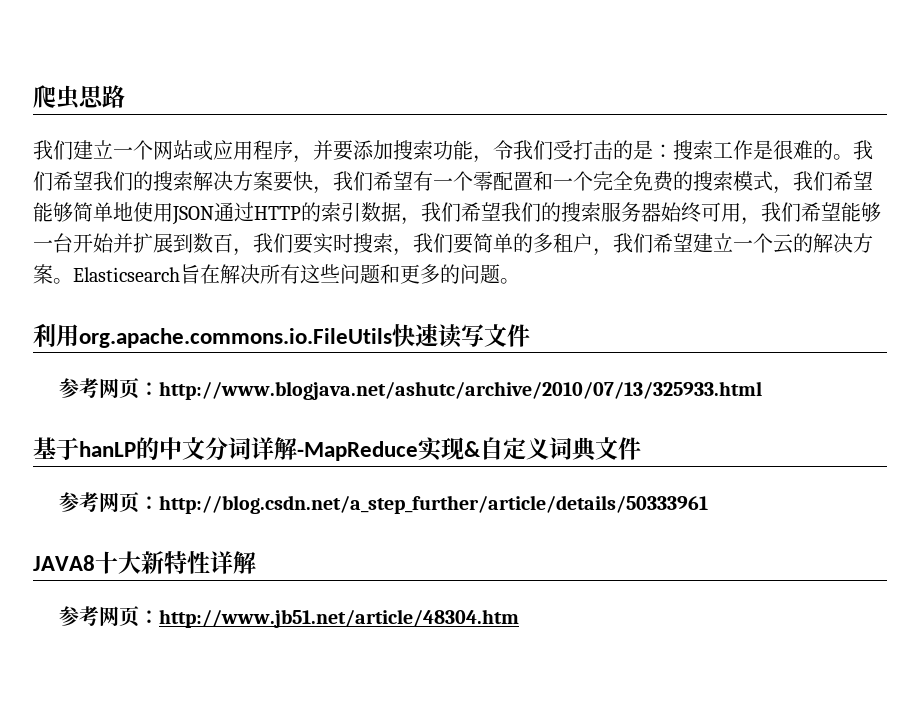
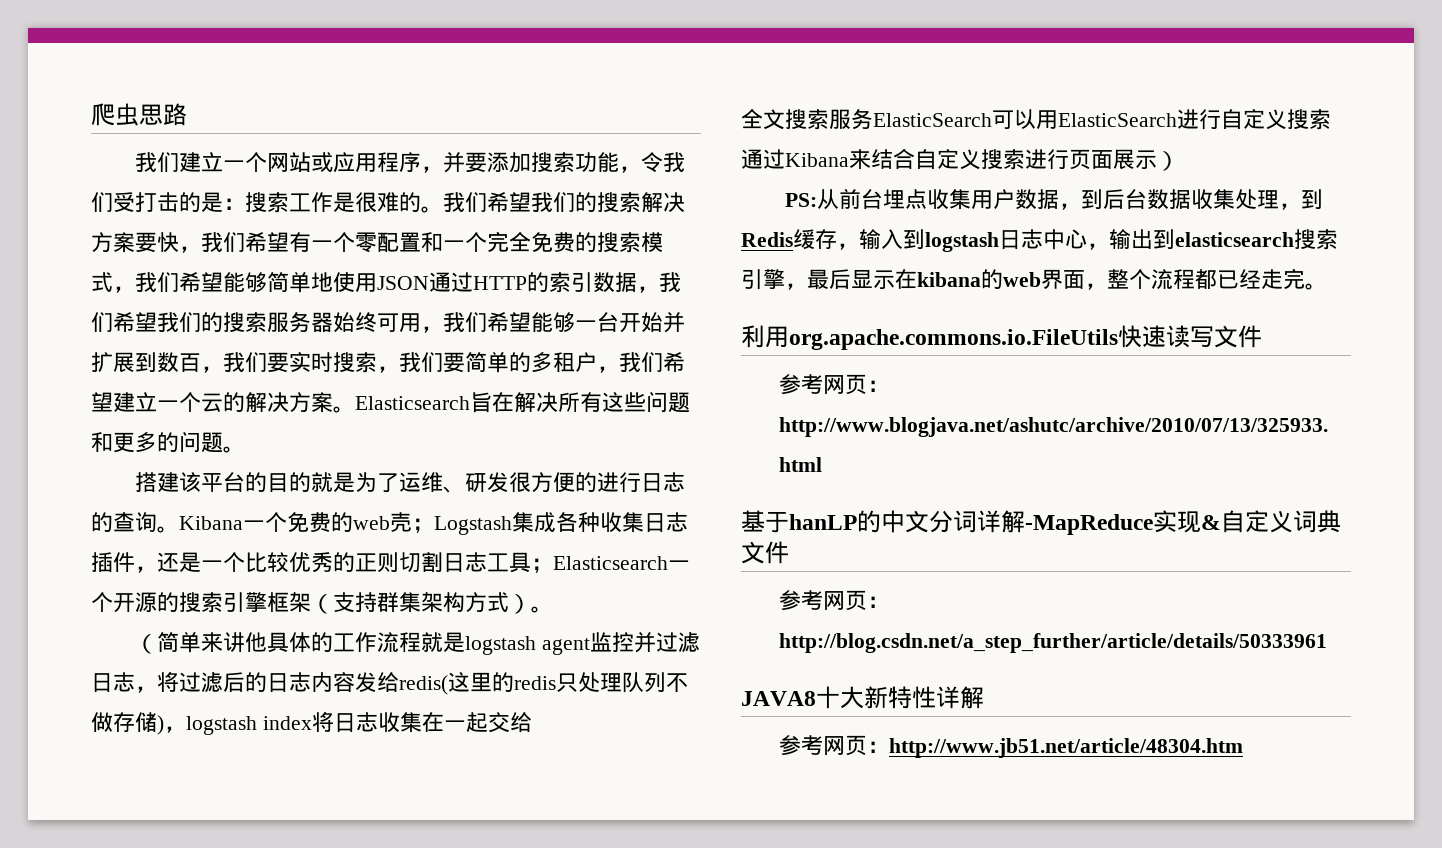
(520, 281) none -> [135,472,686,493] [91,512,688,535] [91,552,690,573] [91,592,553,614] [135,632,701,655] [91,671,688,695] [91,711,532,735] [741,109,1331,130] [741,148,1179,171] [785,188,1324,210] [741,229,1338,252] [741,268,1327,290] // 搭建该平台的目的就是为了运维、研发很方便的进行日志的查询。Kibana一个免费的web壳；Logstash集成各种收集日志插件，还是一个比较优秀的正则切割日志工具；Elasticsearch一个开源的搜索引擎框架（支持群集架构方式）。 // （简单来讲他具体的工作流程就是logstash agent监控并过滤日志，将过滤后的日志内容发给redis(这里的redis只处理队列不做存储)，logstash index将日志收集在一起交给 // 全文搜索服务ElasticSearch可以用ElasticSearch进行自定义搜索通过Kibana来结合自定义搜索进行页面展示） // PS:从前台埋点收集用户数据，到后台数据收集处理，到Redis缓存，输入到logstash日志中心，输出到elasticsearch搜索引擎，最后显示在kibana的web界面，整个流程都已经走完。

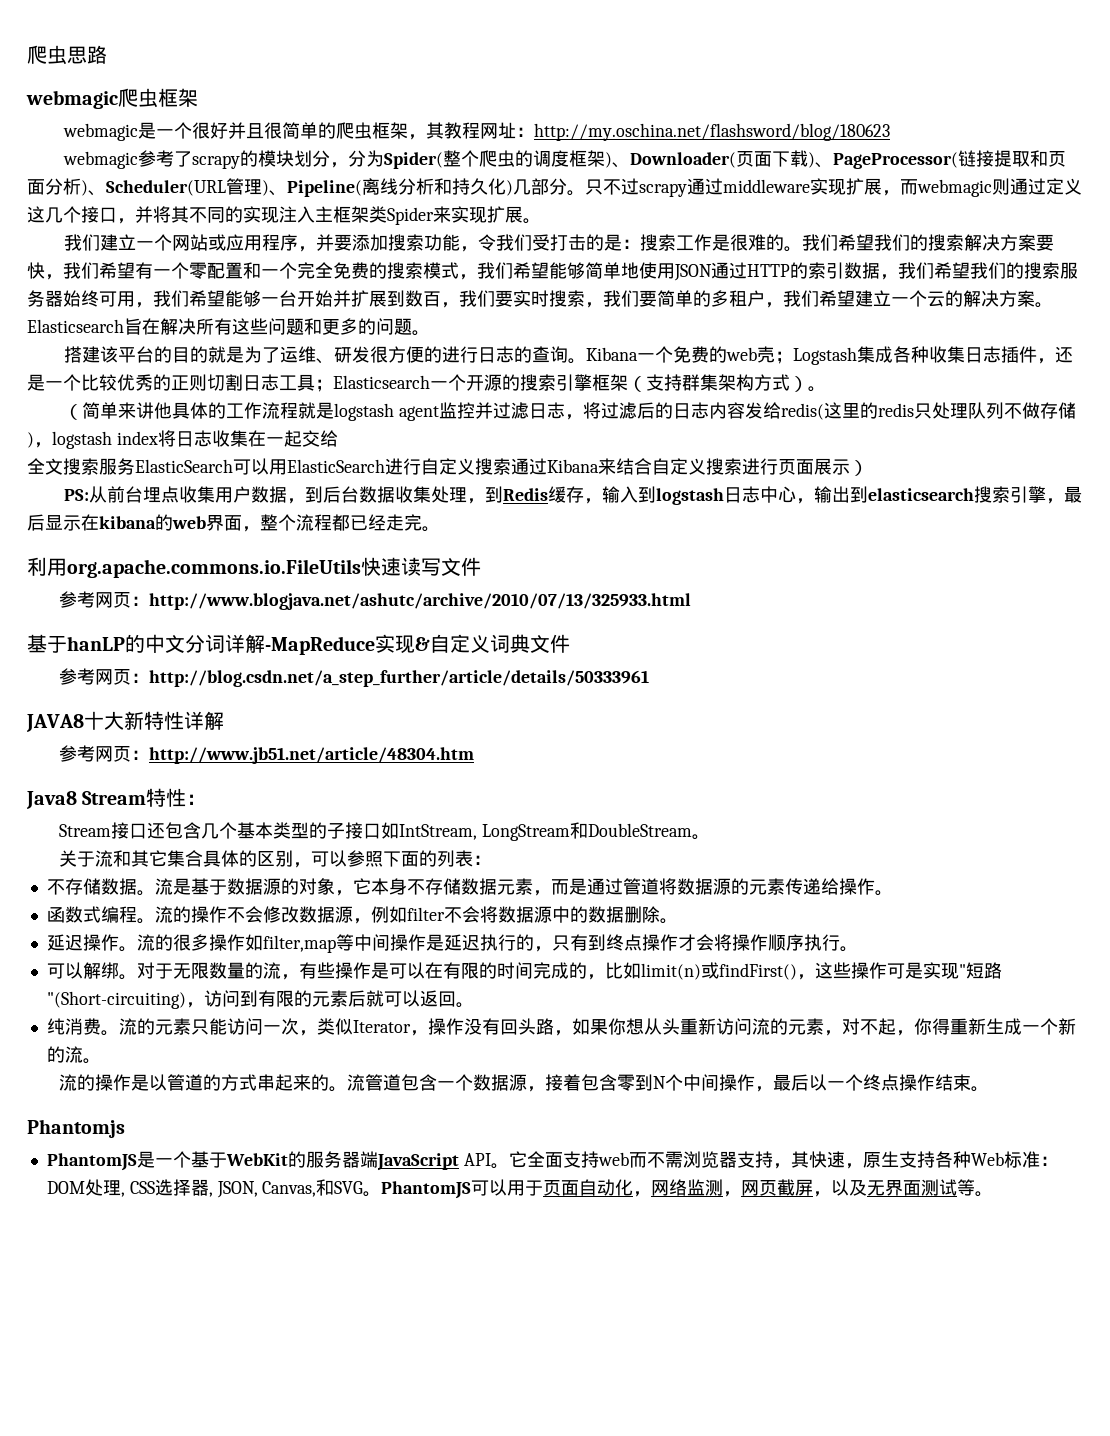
(187, 114) none -> [26,88,198,109] [62,122,890,141] [62,150,1066,169] [27,178,1082,197] [27,206,541,225] // webmagic爬虫框架 // webmagic是一个很好并且很简单的爬虫框架，其教程网址：http://my.oschina.net/flashsword/blog/180623 // webmagic参考了scrapy的模块划分，分为Spider(整个爬虫的调度框架)、Downloader(页面下载)、PageProcessor(链接提取和页面分析)、Scheduler(URL管理)、Pipeline(离线分析和持久化)几部分。只不过scrapy通过middleware实现扩展，而webmagic则通过定义这几个接口，并将其不同的实现注入主框架类Spider来实现扩展。
(1243, 748) none -> [26,788,207,809] [59,822,711,841] [59,850,492,868] [46,878,893,896] [46,906,678,924] [46,934,858,953] [46,962,1002,980] [46,990,474,1009] [46,1018,1076,1036] [46,1046,101,1064] [59,1074,990,1092] [27,1119,125,1138] [46,1151,1058,1171] [46,1179,994,1199] // Java8 Stream特性： // Stream接口还包含几个基本类型的子接口如IntStream, LongStream和DoubleStream。 // 关于流和其它集合具体的区别，可以参照下面的列表： // 不存储数据。流是基于数据源的对象，它本身不存储数据元素，而是通过管道将数据源的元素传递给操作。 // 函数式编程。流的操作不会修改数据源，例如filter不会将数据源中的数据删除。 // 延迟操作。流的很多操作如filter,map等中间操作是延迟执行的，只有到终点操作才会将操作顺序执行。 // 可以解绑。对于无限数量的流，有些操作是可以在有限的时间完成的，比如limit(n)或findFirst()，这些操作可是实现"短路"(Short-circuiting)，访问到有限的元素后就可以返回。 // 纯消费。流的元素只能访问一次，类似Iterator，操作没有回头路，如果你想从头重新访问流的元素，对不起，你得重新生成一个新的流。 // 流的操作是以管道的方式串起来的。流管道包含一个数据源，接着包含零到N个中间操作，最后以一个终点操作结束。 // Phantomjs // PhantomJS是一个基于WebKit的服务器端JavaScript API。它全面支持web而不需浏览器支持，其快速，原生支持各种Web标准：DOM处理, CSS选择器, JSON, Canvas,和SVG。PhantomJS可以用于页面自动化，网络监测，网页截屏，以及无界面测试等。

